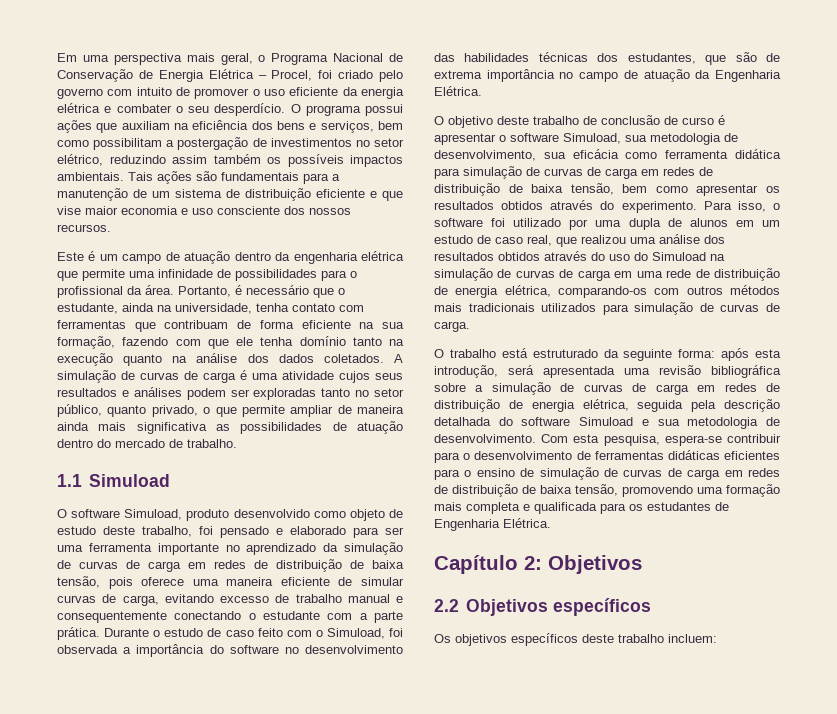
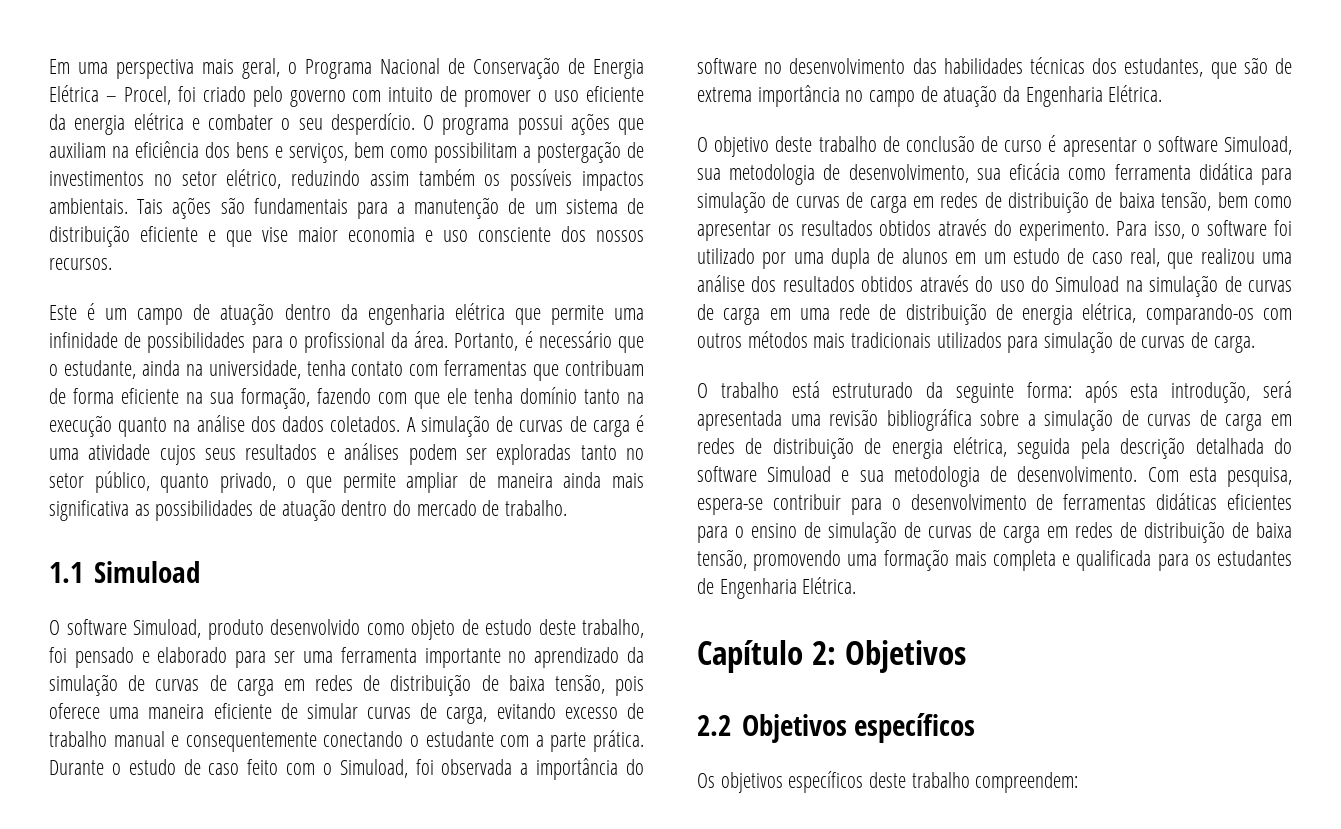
[668,634,717,643] incluem: -> [975,772,1079,793] compreendem:

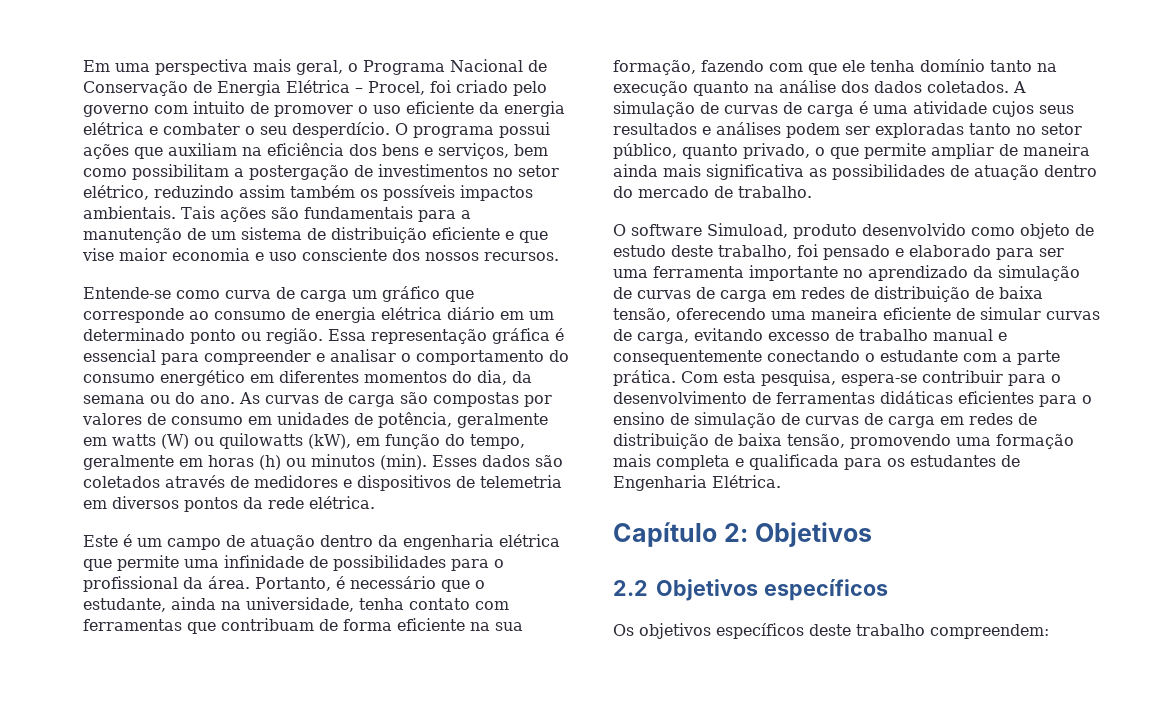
(112, 264) none -> [83,286,474,302] [83,307,554,323] [83,328,564,344] [83,349,569,365] [83,370,532,386] [83,392,552,407] [82,412,548,428] [83,433,525,449] [83,454,563,470] [83,475,562,491] [83,496,375,512] // Entende-se como curva de carga um gráfico que corresponde ao consumo de energia elétrica diário em um determinado ponto ou região. Essa representação gráfica é essencial para compreender e analisar o comportamento do consumo energético em diferentes momentos do dia, da semana ou do ano. As curvas de carga são compostas por valores de consumo em unidades de potência, geralmente em watts (W) ou quilowatts (kW), em função do tempo, geralmente em horas (h) ou minutos (min). Esses dados são coletados através de medidores e dispositivos de telemetria em diversos pontos da rede elétrica.
[49,561,200,583] // 1.1 Simuload -> (812, 192) none
[615,676,645,696] [49,703,100,719] pois oferece -> [676,308,766,320] oferecendo
[49,758,644,780] [697,57,1292,79] [697,85,1163,107] [697,135,1292,157] [697,163,1292,185] [697,191,1292,213] [697,219,1292,241] [697,248,1292,269] [697,275,1292,297] [697,303,1292,325] [697,331,1255,353] [697,381,1292,403] [697,409,1292,431] [697,437,1292,459] [697,466,1138,487] Durante o estudo de caso feito com o Simuload, foi observada a importância do software no desenvolvimento das habilidades técnicas dos estudantes, que são de extrema importância no campo de atuação da Engenharia Elétrica. // O objetivo deste trabalho de conclusão de curso é apresentar o software Simuload, sua metodologia de desenvolvimento, sua eficácia como ferramenta didática para simulação de curvas de carga em redes de distribuição de baixa tensão, bem como apresentar os resultados obtidos através do experimento. Para isso, o software foi utilizado por uma dupla de alunos em um estudo de caso real, que realizou uma análise dos resultados obtidos através do uso do Simuload na simulação de curvas de carga em uma rede de distribuição de energia elétrica, comparando-os com outros métodos mais tradicionais utilizados para simulação de curvas de carga. // O trabalho está estruturado da seguinte forma: após esta introdução, será apresentada uma revisão bibliográfica sobre a simulação de curvas de carga em redes de distribuição de energia elétrica, seguida pela descrição detalhada do software Simuload e sua metodologia de desenvolvimento. -> (676, 378) none

